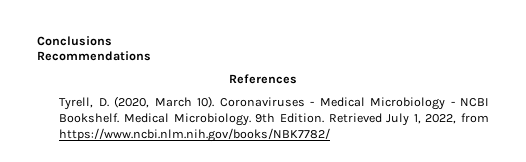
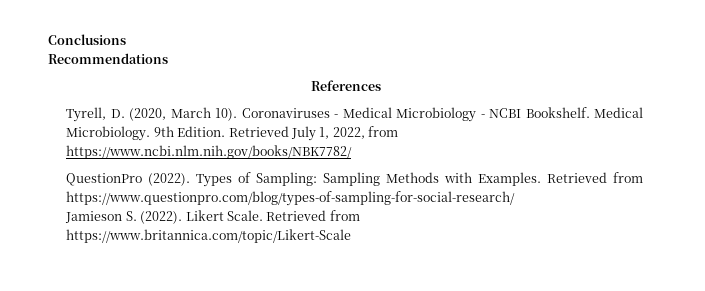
(331, 135) none -> [66,172,643,187] [66,191,516,206] [65,210,360,224] [66,229,352,243] // QuestionPro (2022). Types of Sampling: Sampling Methods with Examples. Retrieved from https://www.questionpro.com/blog/types-of-sampling-for-social-research/ // Jamieson S. (2022). Likert Scale. Retrieved from https://www.britannica.com/topic/Likert-Scale

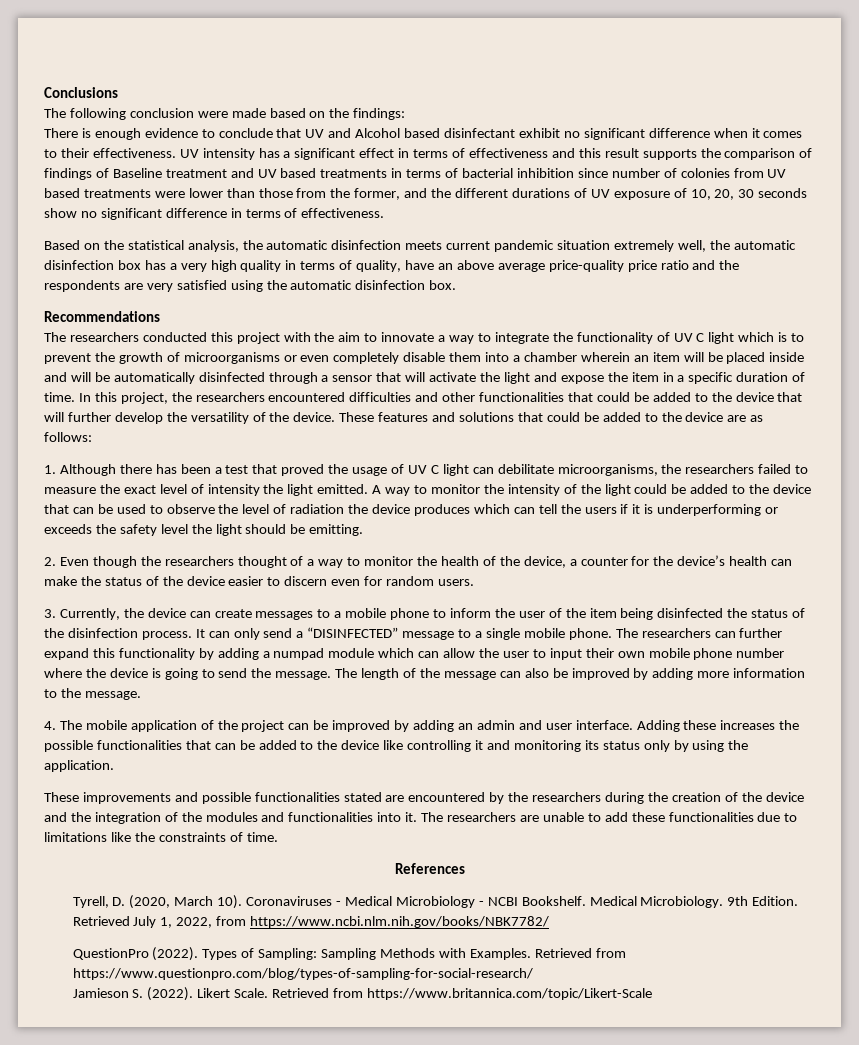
[48,53,168,64] Recommendations -> [44,108,406,120] [44,128,803,140] [44,148,813,160] [44,168,787,180] [44,188,808,200] [44,208,385,220] [44,240,796,252] [44,260,740,272] [44,280,457,292] [44,311,160,322] [44,332,805,344] [44,352,805,364] [44,372,806,384] [44,392,803,404] [44,412,764,424] [44,432,92,442] [44,464,809,476] [44,484,812,496] [44,504,779,516] [44,524,364,536] [44,555,793,568] [44,576,474,586] [44,608,806,620] [44,627,783,640] [44,648,785,660] [44,668,806,680] [44,688,141,700] [44,720,800,732] [44,740,749,752] [44,760,114,772] [44,792,804,804] [44,812,798,824] [44,832,278,842] The following conclusion were made based on the findings: // There is enough evidence to conclude that UV and Alcohol based disinfectant exhibit no significant difference when it comes to their effectiveness. UV intensity has a significant effect in terms of effectiveness and this result supports the comparison of findings of Baseline treatment and UV based treatments in terms of bacterial inhibition since number of colonies from UV based treatments were lower than those from the former, and the different durations of UV exposure of 10, 20, 30 seconds show no significant difference in terms of effectiveness. // Based on the statistical analysis, the automatic disinfection meets current pandemic situation extremely well, the automatic disinfection box has a very high quality in terms of quality, have an above average price-quality price ratio and the respondents are very satisfied using the automatic disinfection box. // Recommendations // The researchers conducted this project with the aim to innovate a way to integrate the functionality of UV C light which is to prevent the growth of microorganisms or even completely disable them into a chamber wherein an item will be placed inside and will be automatically disinfected through a sensor that will activate the light and expose the item in a specific duration of time. In this project, the researchers encountered difficulties and other functionalities that could be added to the device that will further develop the versatility of the device. These features and solutions that could be added to the device are as follows: // 1. Although there has been a test that proved the usage of UV C light can debilitate microorganisms, the researchers failed to measure the exact level of intensity the light emitted. A way to monitor the intensity of the light could be added to the device that can be used to observe the level of radiation the device produces which can tell the users if it is underperforming or exceeds the safety level the light should be emitting. // 2. Even though the researchers thought of a way to monitor the health of the device, a counter for the device’s health can make the status of the device easier to discern even for random users. // 3. Currently, the device can create messages to a mobile phone to inform the user of the item being disinfected the status of the disinfection process. It can only send a “DISINFECTED” message to a single mobile phone. The researchers can further expand this functionality by adding a numpad module which can allow the user to input their own mobile phone number where the device is going to send the message. The length of the message can also be improved by adding more information to the message. // 4. The mobile application of the project can be improved by adding an admin and user interface. Adding these increases the possible functionalities that can be added to the device like controlling it and monitoring its status only by using the application. // These improvements and possible functionalities stated are encountered by the researchers during the creation of the device and the integration of the modules and functionalities into it. The researchers are unable to add these functionalities due to limitations like the constraints of time.

